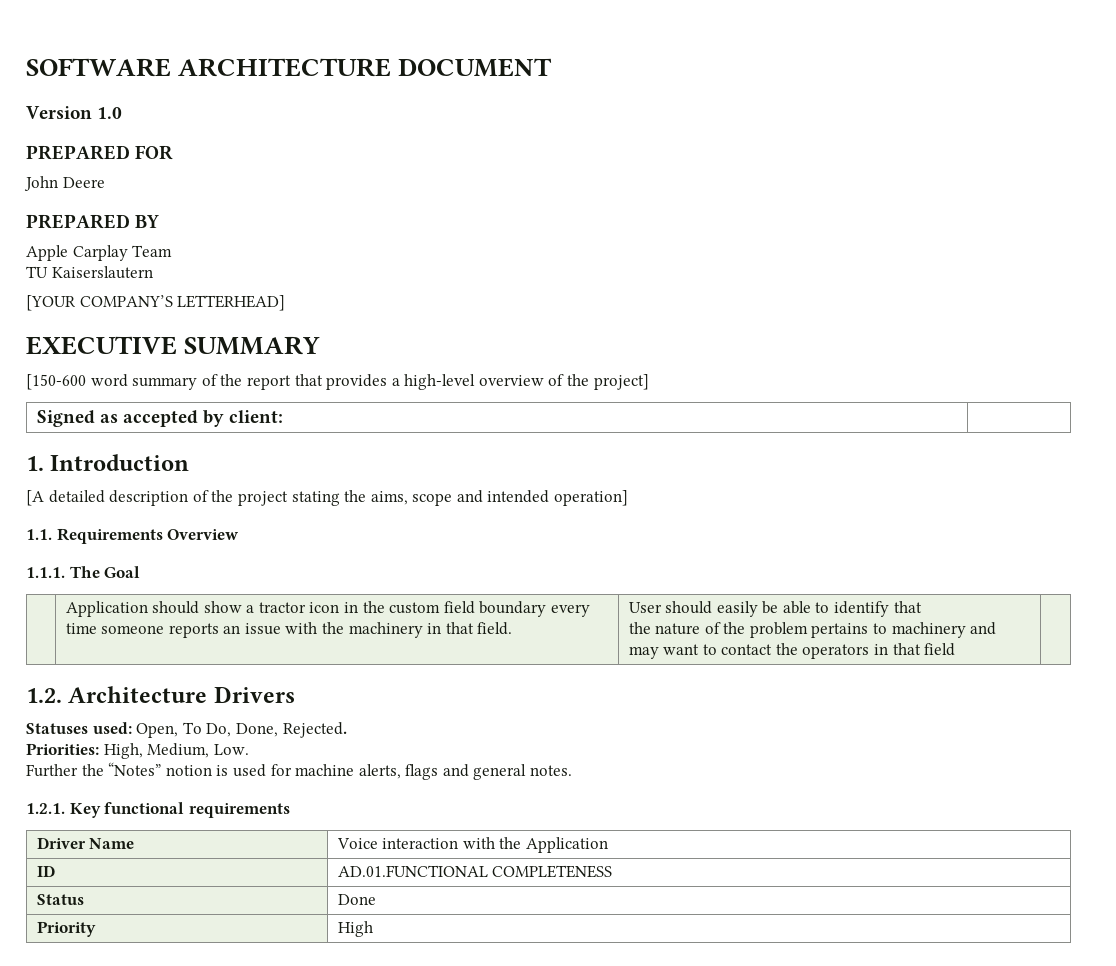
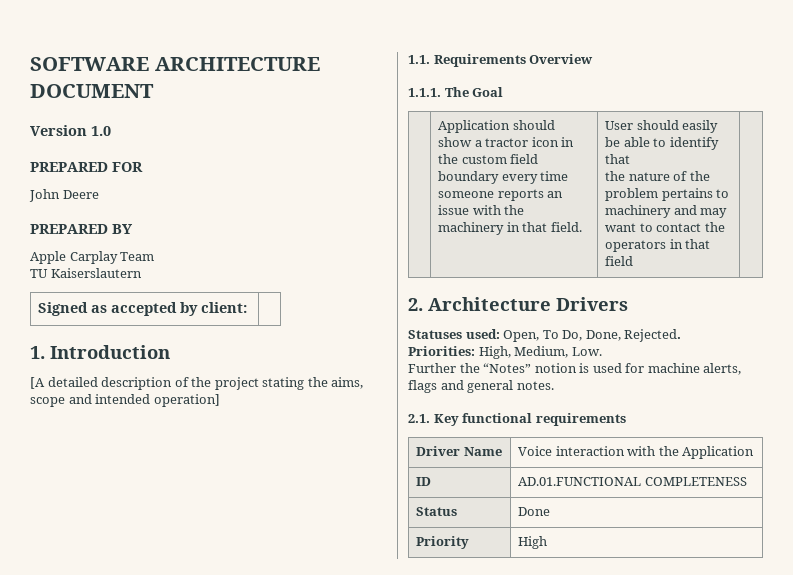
[26,295,286,311] [26,336,321,355] [26,374,649,390] // [YOUR COMPANY’S LETTERHEAD] // EXECUTIVE SUMMARY // [150-600 word summary of the report that provides a high-level overview of the project] -> (142, 273) none
[26,688,62,703] 1.2. -> [408,298,423,311] 2.
[26,803,65,814] 1.2.1. -> [408,414,430,423] 2.1.

